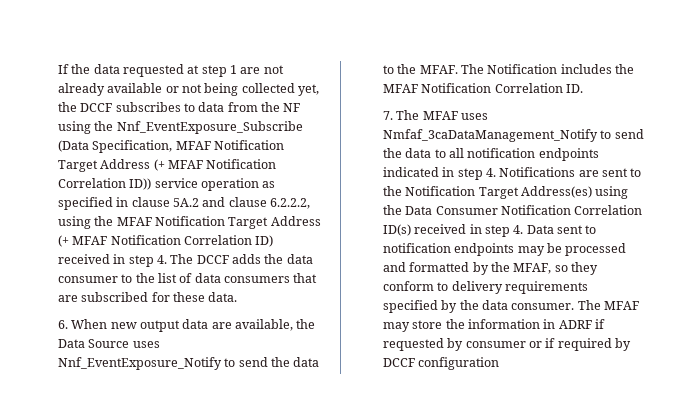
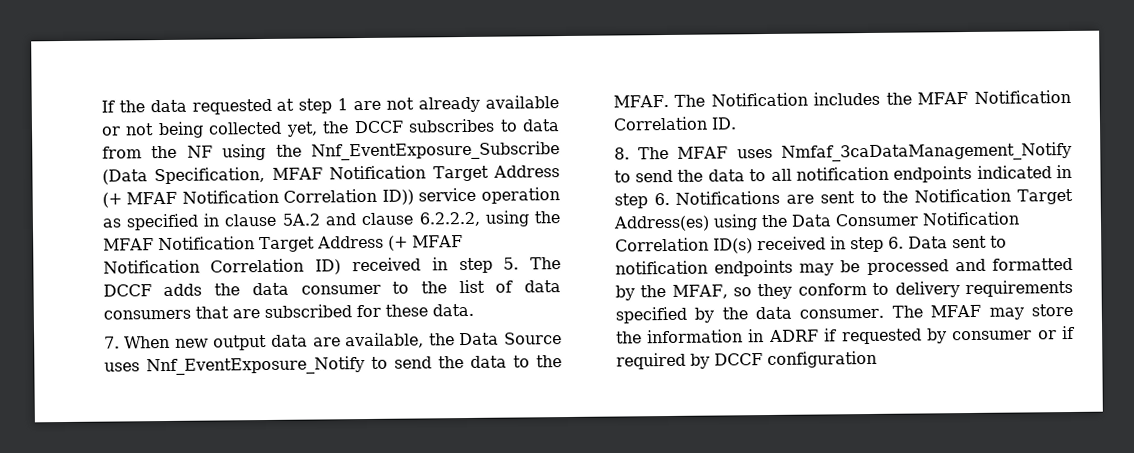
[156,255,167,264] 4. -> [503,257,520,270] 5.
[57,320,68,329] 6. -> [103,336,120,349] 7.
[382,111,393,120] 7. -> [613,147,630,160] 8.
[485,168,496,177] 4. -> [653,192,670,206] 6.
[513,225,524,234] 4. -> [887,236,904,249] 6.

